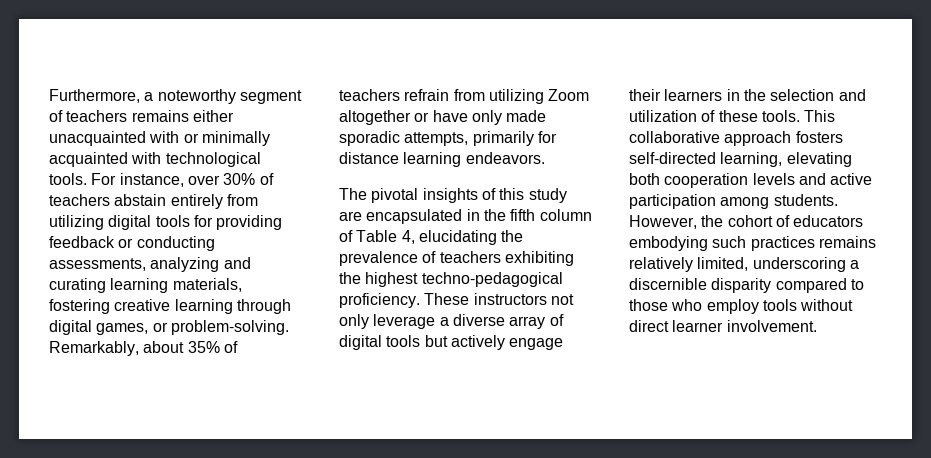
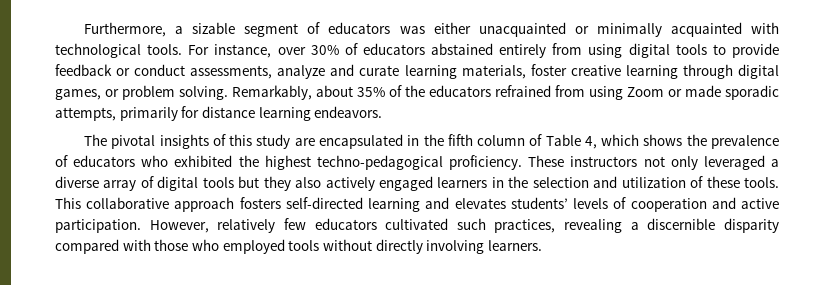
[157,89,236,104] noteworthy -> [192,22,236,34] sizable
[66,110,189,122] teachers remains -> [328,22,425,34] educators was
[149,131,180,143] with -> (566, 29) none
[49,194,167,206] teachers abstain -> [362,43,494,55] educators abstained
[49,215,283,230] [49,236,215,251] [49,257,251,272] [49,278,106,293] utilizing digital tools for providing feedback or conducting assessments, analyzing and curating -> [588,43,779,58] [55,64,400,79] using digital tools to provide feedback or conduct assessments, analyze and curate
[49,299,110,314] fostering -> [530,64,567,76] foster
[170,320,289,335] problem-solving. -> [122,85,228,100] problem solving.
[339,89,590,104] [339,110,502,125] teachers refrain from utilizing Zoom altogether or have only -> [405,85,682,100] the educators refrained from using Zoom or
[418,230,497,245] elucidating -> [601,134,683,146] which shows
[439,251,574,266] teachers exhibiting -> [73,155,233,167] educators who exhibited
[373,314,436,329] leverage -> [703,155,765,170] leveraged
[450,335,564,350] [629,89,661,101] actively engage their -> [263,176,434,191] they also actively engaged
[720,152,852,167] [629,173,873,188] [629,194,838,209] [629,215,864,229] [629,236,876,251] [629,257,846,272] learning, elevating both cooperation levels and active participation among students. However, the cohort of educators embodying such practices remains relatively limited, underscoring -> [368,197,780,212] [55,218,623,233] learning and elevates students’ levels of cooperation and active participation. However, relatively few educators cultivated such practices, revealing
[850,279,864,290] to -> [122,239,151,251] with
[706,299,759,314] employ -> [222,239,285,254] employed
[629,320,817,332] direct learner involvement. -> [375,239,542,254] directly involving learners.

